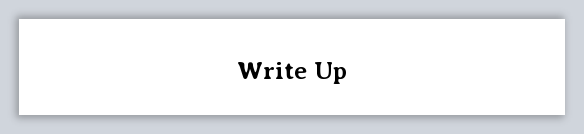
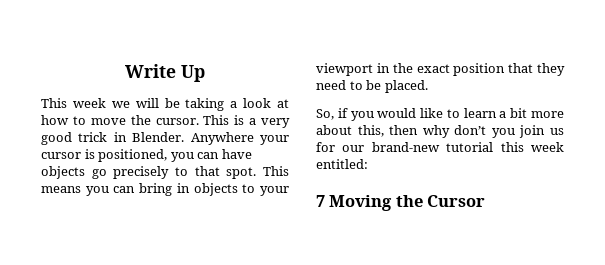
(347, 73) none -> [41,98,289,111] [41,115,290,128] [41,132,289,145] [41,149,252,162] [41,166,289,179] [41,183,290,196] [316,63,565,76] [316,80,428,93] [316,108,564,121] [316,125,564,138] [316,142,564,152] [316,159,368,169] [316,195,486,211] // This week we will be taking a look at how to move the cursor. This is a very good trick in Blender. Anywhere your cursor is positioned, you can have objects go precisely to that spot. This means you can bring in objects to your viewport in the exact position that they need to be placed. // So, if you would like to learn a bit more about this, then why don’t you join us for our brand-new tutorial this week entitled: // 7 Moving the Cursor

